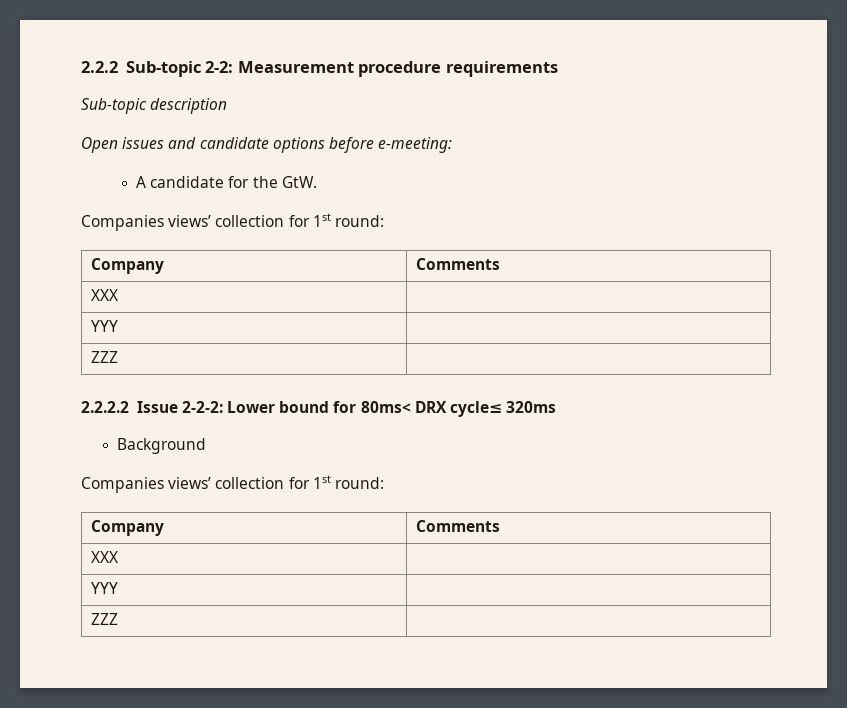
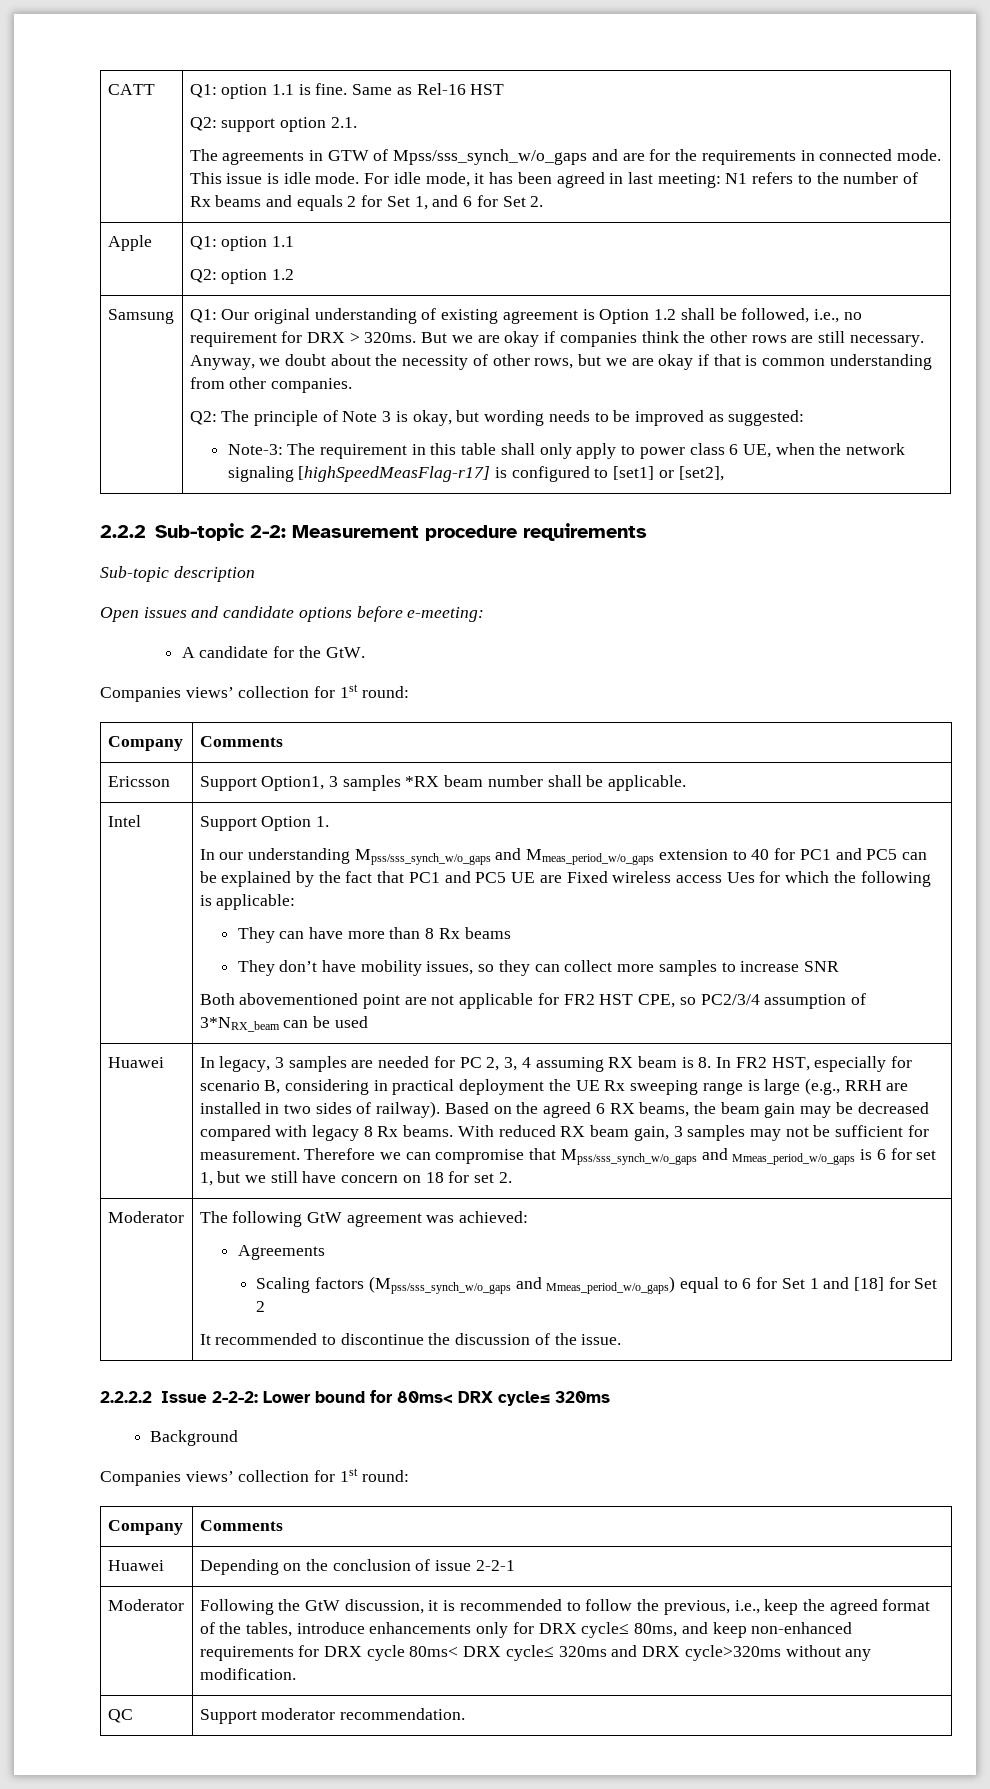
(81, 67) none -> [107,84,155,95] [189,83,505,99] [189,117,357,132] [189,149,942,165] [189,172,919,188] [189,195,544,211] [107,235,152,251] [189,236,295,251] [189,269,295,284] [107,309,174,324] [189,308,862,324] [189,331,924,347] [189,354,932,370] [189,377,353,393] [189,410,805,426] [227,443,906,459] [227,466,724,482] CATT | Q1: option 1.1 is fine. Same as Rel-16 HST // Q2: support option 2.1. // The agreements in GTW of Mpss/sss_synch_w/o_gaps and are for the requirements in connected mode. This issue is idle mode. For idle mode, it has been agreed in last meeting: N1 refers to the number of Rx beams and equals 2 for Set 1, and 6 for Set 2. // Apple | Q1: option 1.1 // Q2: option 1.2 // Samsung | Q1: Our original understanding of existing agreement is Option 1.2 shall be followed, i.e., no requirement for DRX > 320ms. But we are okay if companies think the other rows are still necessary. Anyway, we doubt about the necessity of other rows, but we are okay if that is common understanding from other companies. // Q2: The principle of Note 3 is okay, but wording needs to be improved as suggested: // Note-3: The requirement in this table shall only apply to power class 6 UE, when the network signaling [highSpeedMeasFlag-r17] is configured to [set1] or [set2], //
[90,289,119,301] [90,320,118,332] [90,351,118,363] XXX | // YYY | // ZZZ | -> [107,776,170,787] [199,775,687,791] [107,815,141,827] [199,816,330,831] [199,848,928,865] [199,871,931,887] [199,894,296,910] [237,927,511,943] [237,960,840,976] [199,993,867,1009] [199,1016,368,1032] [107,1057,164,1068] [199,1056,913,1072] [199,1078,909,1095] [199,1101,929,1118] [199,1125,929,1141] [199,1148,937,1165] [199,1171,512,1186] [107,1211,184,1223] [199,1211,529,1227] [237,1245,325,1260] [256,1276,938,1294] [256,1301,266,1312] [199,1333,622,1345] Ericsson | Support Option1, 3 samples *RX beam number shall be applicable. // Intel | Support Option 1. // In our understanding Mpss/sss_synch_w/o_gaps and Mmeas_period_w/o_gaps extension to 40 for PC1 and PC5 can be explained by the fact that PC1 and PC5 UE are Fixed wireless access Ues for which the following is applicable: // They can have more than 8 Rx beams // They don’t have mobility issues, so they can collect more samples to increase SNR // Both abovementioned point are not applicable for FR2 HST CPE, so PC2/3/4 assumption of 3*NRX_beam can be used // Huawei | In legacy, 3 samples are needed for PC 2, 3, 4 assuming RX beam is 8. In FR2 HST, especially for scenario B, considering in practical deployment the UE Rx sweeping range is large (e.g., RRH are installed in two sides of railway). Based on the agreed 6 RX beams, the beam gain may be decreased compared with legacy 8 Rx beams. With reduced RX beam gain, 3 samples may not be sufficient for measurement. Therefore we can compromise that Mpss/sss_synch_w/o_gaps and Mmeas_period_w/o_gaps is 6 for set 1, but we still have concern on 18 for set 2. // Moderator | The following GtW agreement was achieved: // Agreements // Scaling factors (Mpss/sss_synch_w/o_gaps and Mmeas_period_w/o_gaps) equal to 6 for Set 1 and [18] for Set 2 // It recommended to discontinue the discussion of the issue.
[90,551,119,563] [90,582,118,594] [90,613,118,625] XXX | // YYY | // ZZZ | -> [107,1560,164,1571] [199,1559,515,1575] [107,1599,184,1611] [199,1599,931,1615] [199,1622,853,1638] [199,1645,872,1661] [199,1668,296,1680] [107,1709,133,1723] [199,1708,466,1724] Huawei | Depending on the conclusion of issue 2-2-1 // Moderator | Following the GtW discussion, it is recommended to follow the previous, i.e., keep the agreed format of the tables, introduce enhancements only for DRX cycle≤ 80ms, and keep non-enhanced requirements for DRX cycle 80ms< DRX cycle≤ 320ms and DRX cycle>320ms without any modification. // QC | Support moderator recommendation.

